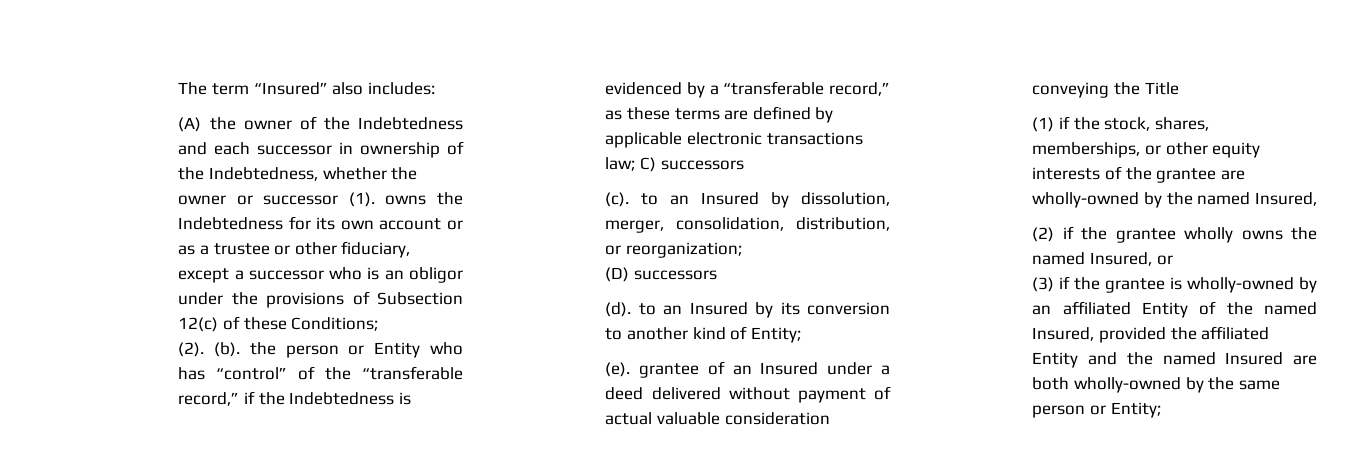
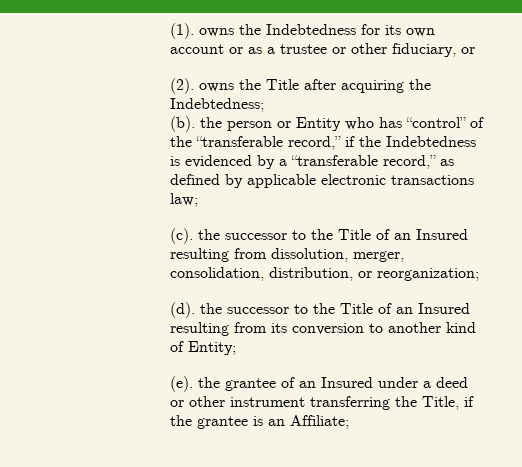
[178,82,435,95] [178,116,464,132] [178,141,464,158] [178,167,418,181] [178,195,339,205] The term “Insured” also includes: // (A) the owner of the Indebtedness and each successor in ownership of the Indebtedness, whether the owner or successor -> (170, 31) none
[178,267,463,283] [178,291,463,308] [178,316,379,332] [178,342,205,357] except a successor who is an obligor under the provisions of Subsection 12(c) of these Conditions; // (2). -> [461,47,476,54] [170,78,432,94] [170,98,265,112] or // (2). owns the Title after acquiring the Indebtedness; //
[627,107,749,120] these terms are -> (455, 162) none
[640,157,744,172] C) successors -> (199, 200) none
[641,192,790,208] to an Insured by -> [198,229,469,240] [170,248,268,262] the successor to the Title of an Insured resulting from
[605,267,718,282] // (D) successors -> (480, 274) none
[638,302,774,318] to an Insured by -> [200,303,471,314] [170,322,268,336] the successor to the Title of an Insured resulting from
(631, 369) none -> [198,377,221,388] the
[651,386,891,403] [605,412,830,425] [1032,82,1179,98] [1032,116,1209,132] [1032,142,1261,158] [1032,166,1245,183] [1032,192,1317,208] [1032,226,1317,243] [1032,252,1173,266] [1032,276,1317,293] [1032,301,1317,318] [1032,326,1270,343] [1032,352,1317,368] [1032,377,1280,393] [1032,402,1161,418] delivered without payment of actual valuable consideration conveying the Title // (1) if the stock, shares, memberships, or other equity interests of the grantee are wholly-owned by the named Insured, // (2) if the grantee wholly owns the named Insured, or // (3) if the grantee is wholly-owned by an affiliated Entity of the named Insured, provided the affiliated Entity and the named Insured are both wholly-owned by the same person or Entity; -> [170,396,475,410] [170,415,350,429] or other instrument transferring the Title, if the grantee is an Affiliate;

